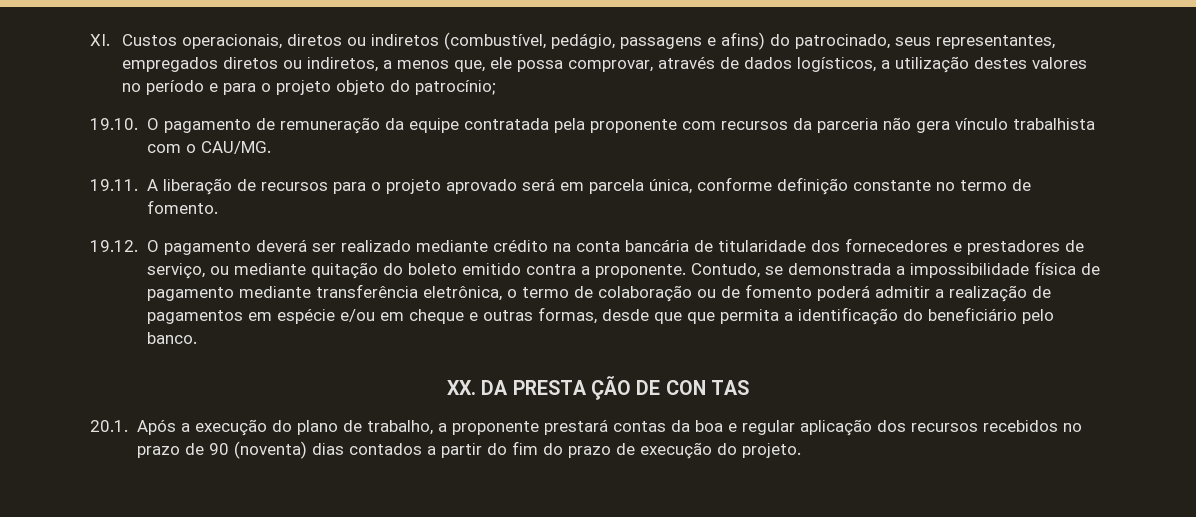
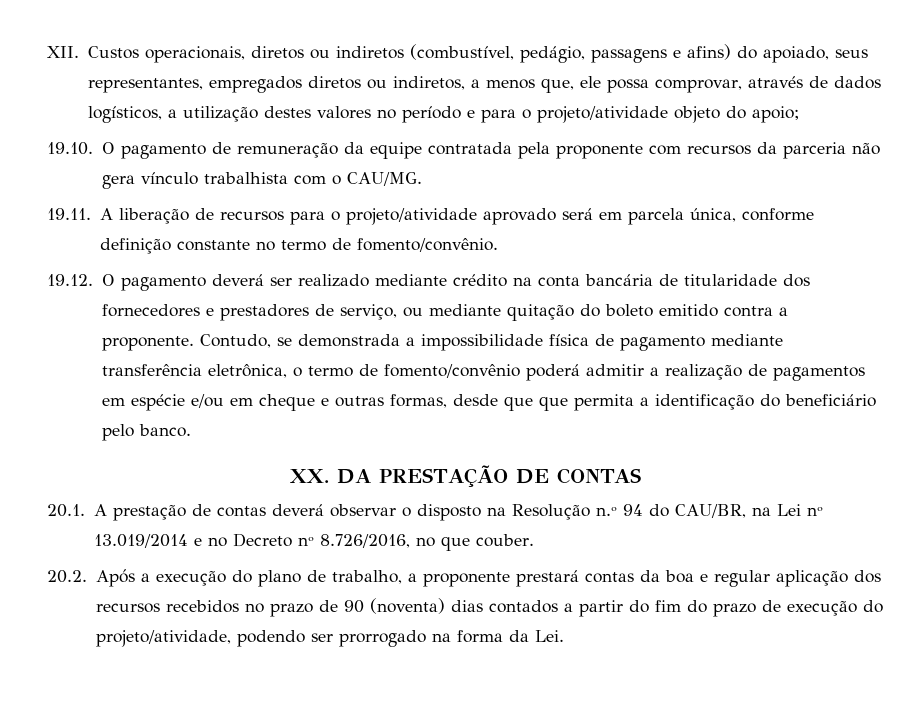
[90,34,110,46] XI. -> [47,46,79,58] XII.
[794,34,890,49] patrocinado, -> [762,46,829,63] apoiado,
[275,80,331,95] projeto -> [536,106,668,123] projeto/atividade
[414,80,496,95] patrocínio; -> [751,106,799,123] apoio;
[385,179,441,194] projeto -> [345,208,477,225] projeto/atividade
[146,200,218,214] fomento. -> [356,238,498,252] fomento/convênio.
[597,284,812,302] colaboração ou de fomento -> [383,364,520,378] fomento/convênio
[512,376,749,400] [90,420,128,432] PRESTA ÇÃO DE CON TAS // 20.1. -> [378,465,642,487] [47,504,823,521] [93,533,534,551] [47,570,87,583] PRESTAÇÃO DE CONTAS // 20.1. A prestação de contas deverá observar o disposto na Resolução n.º 94 do CAU/BR, na Lei nº 13.019/2014 e no Decreto nº 8.726/2016, no que couber. // 20.2.
[741,443,801,458] projeto. -> [95,630,564,647] projeto/atividade, podendo ser prorrogado na forma da Lei.

